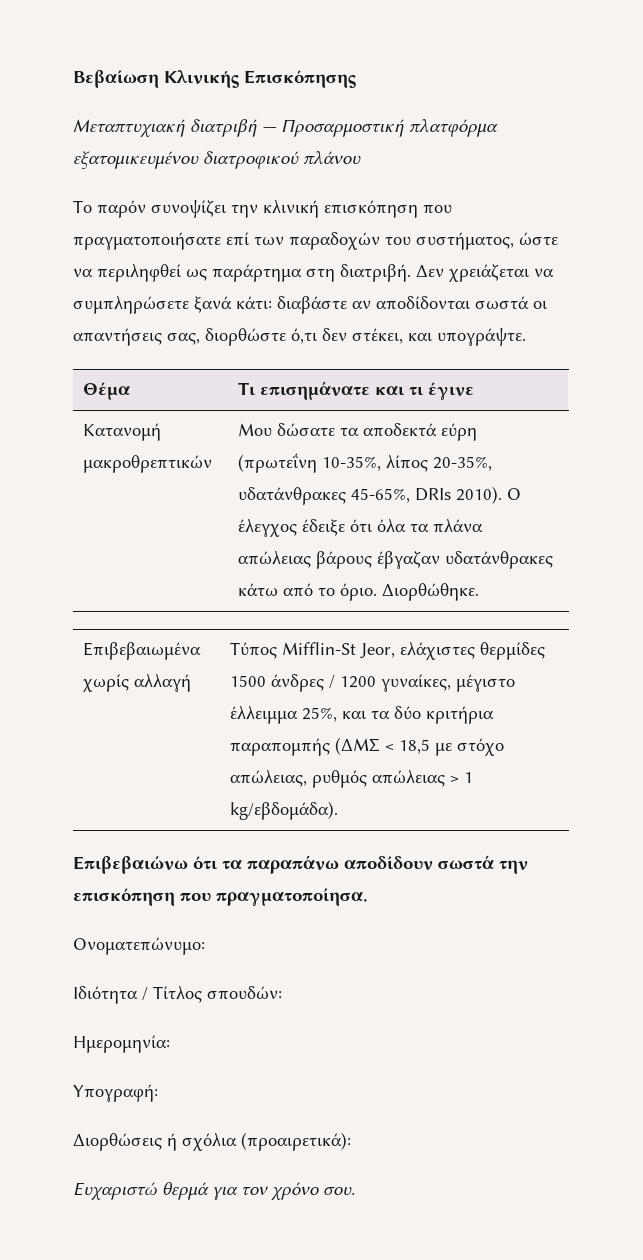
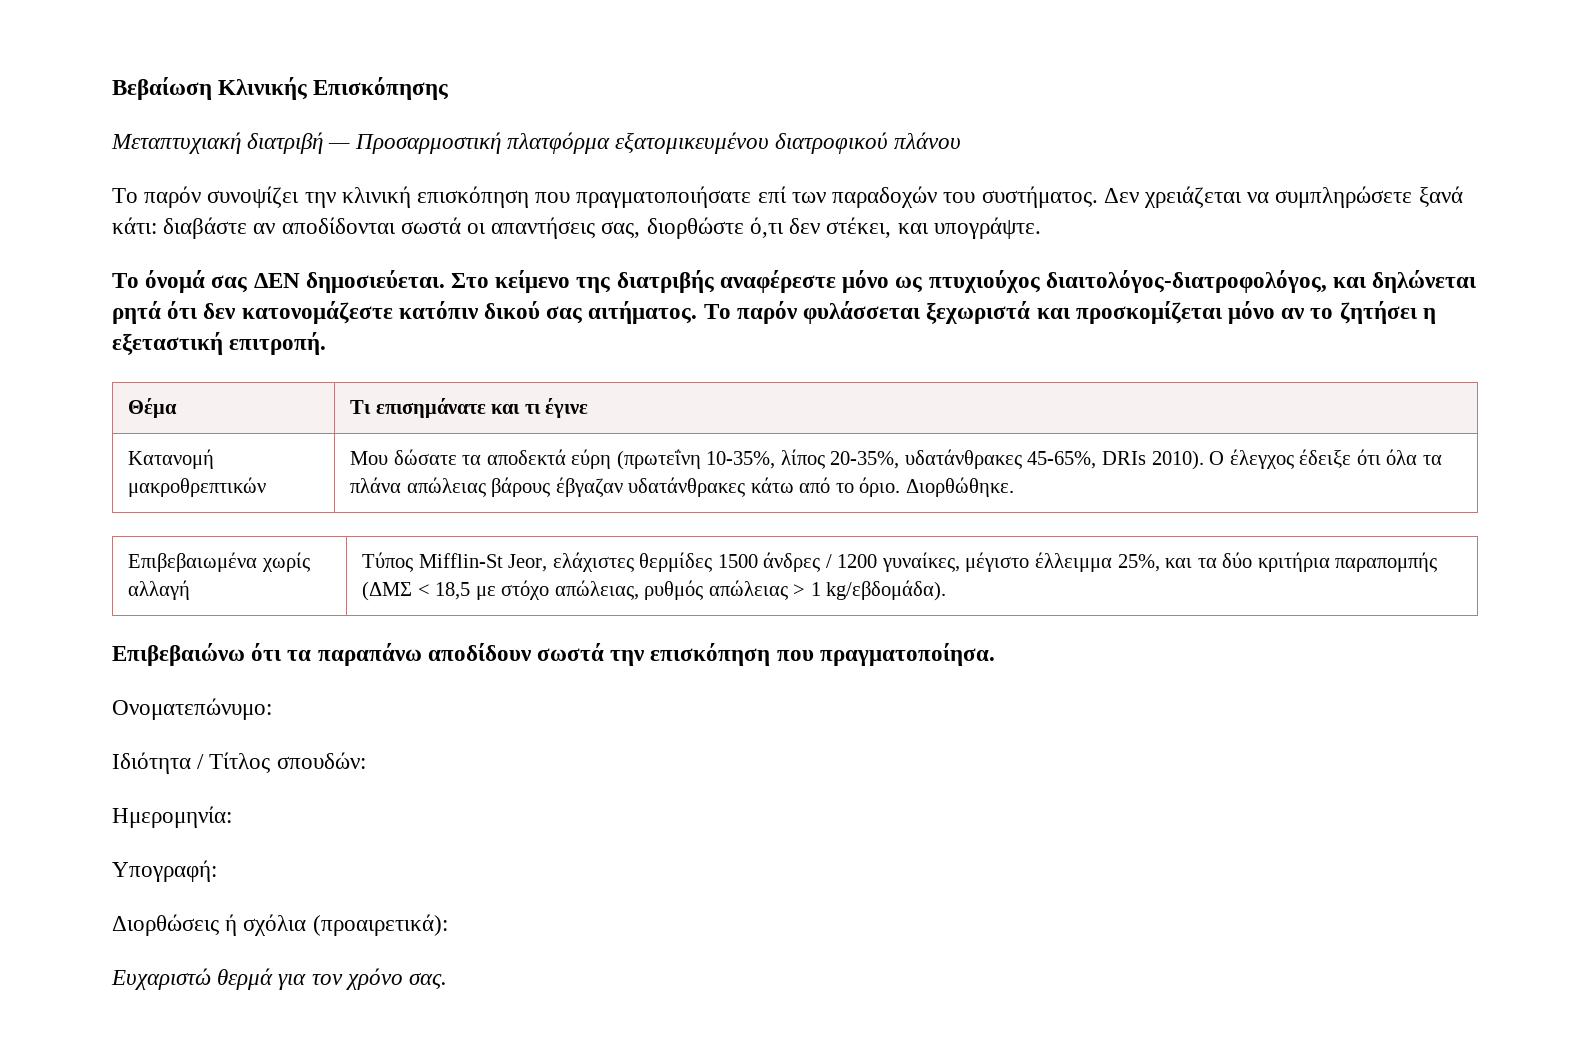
[416,232,558,250] [73,263,411,282] συστήματος, ώστε να περιληφθεί ως παράρτημα στη διατριβή. -> [981,186,1098,208] συστήματος.
(526, 336) none -> [112,270,1478,293] [112,301,1436,324] [112,332,327,355] // Το όνομά σας ΔΕΝ δημοσιεύεται. Στο κείμενο της διατριβής αναφέρεστε μόνο ως πτυχιούχος διαιτολόγος-διατροφολόγος, και δηλώνεται ρητά ότι δεν κατονομάζεστε κατόπιν δικού σας αιτήματος. Το παρόν φυλάσσεται ξεχωριστά και προσκομίζεται μόνο αν το ζητήσει η εξεταστική επιτροπή.
[323,1187,355,1195] σου. -> [409,973,448,990] σας.

